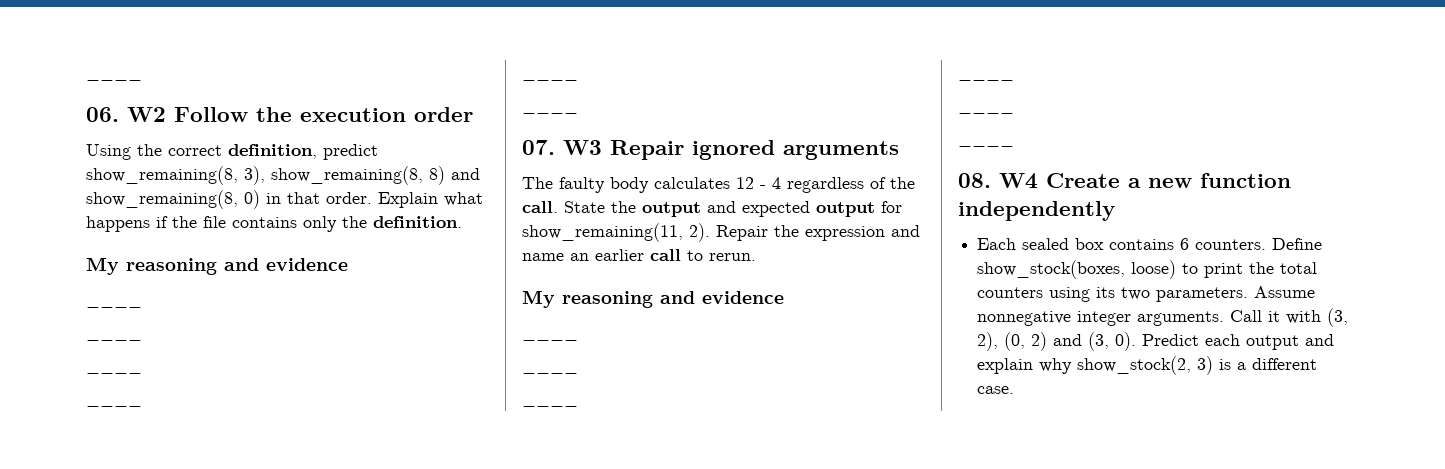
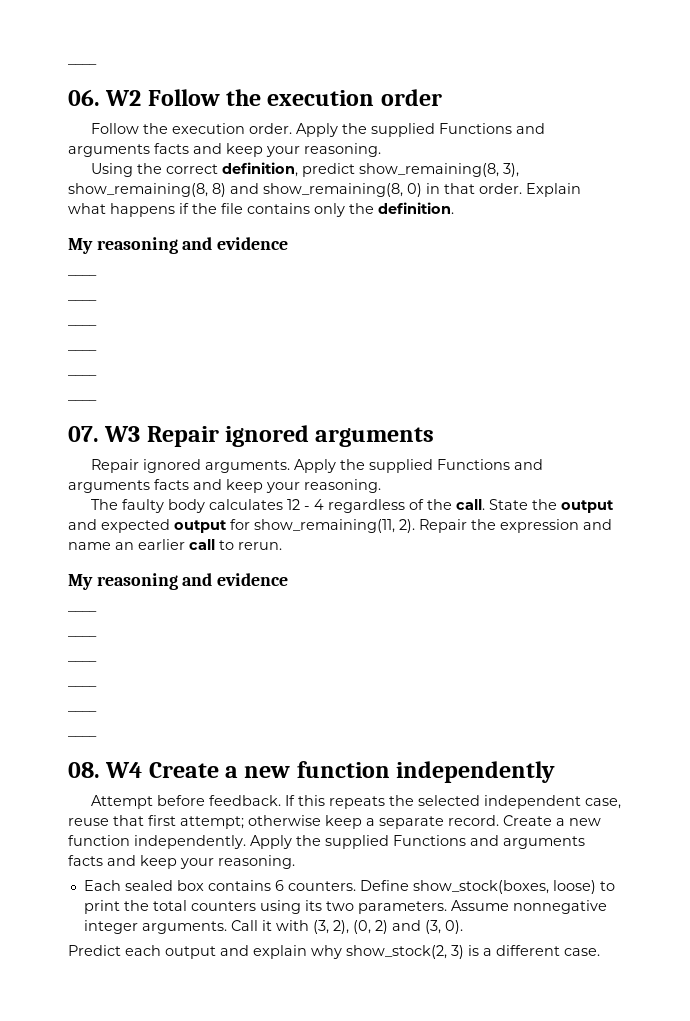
(473, 114) none -> [91,123,546,137] [68,143,381,157] // Follow the execution order. Apply the supplied Functions and arguments facts and keep your reasoning.
(899, 150) none -> [91,459,544,473] [68,479,381,493] // Repair ignored arguments. Apply the supplied Functions and arguments facts and keep your reasoning.
(1115, 211) none -> [91,795,622,809] [68,815,601,829] [68,835,585,849] [68,855,295,869] // Attempt before feedback. If this repeats the selected independent case, reuse that first attempt; otherwise keep a separate record. Create a new function independently. Apply the supplied Functions and arguments facts and keep your reasoning.
(1137, 341) none -> (463, 927) //

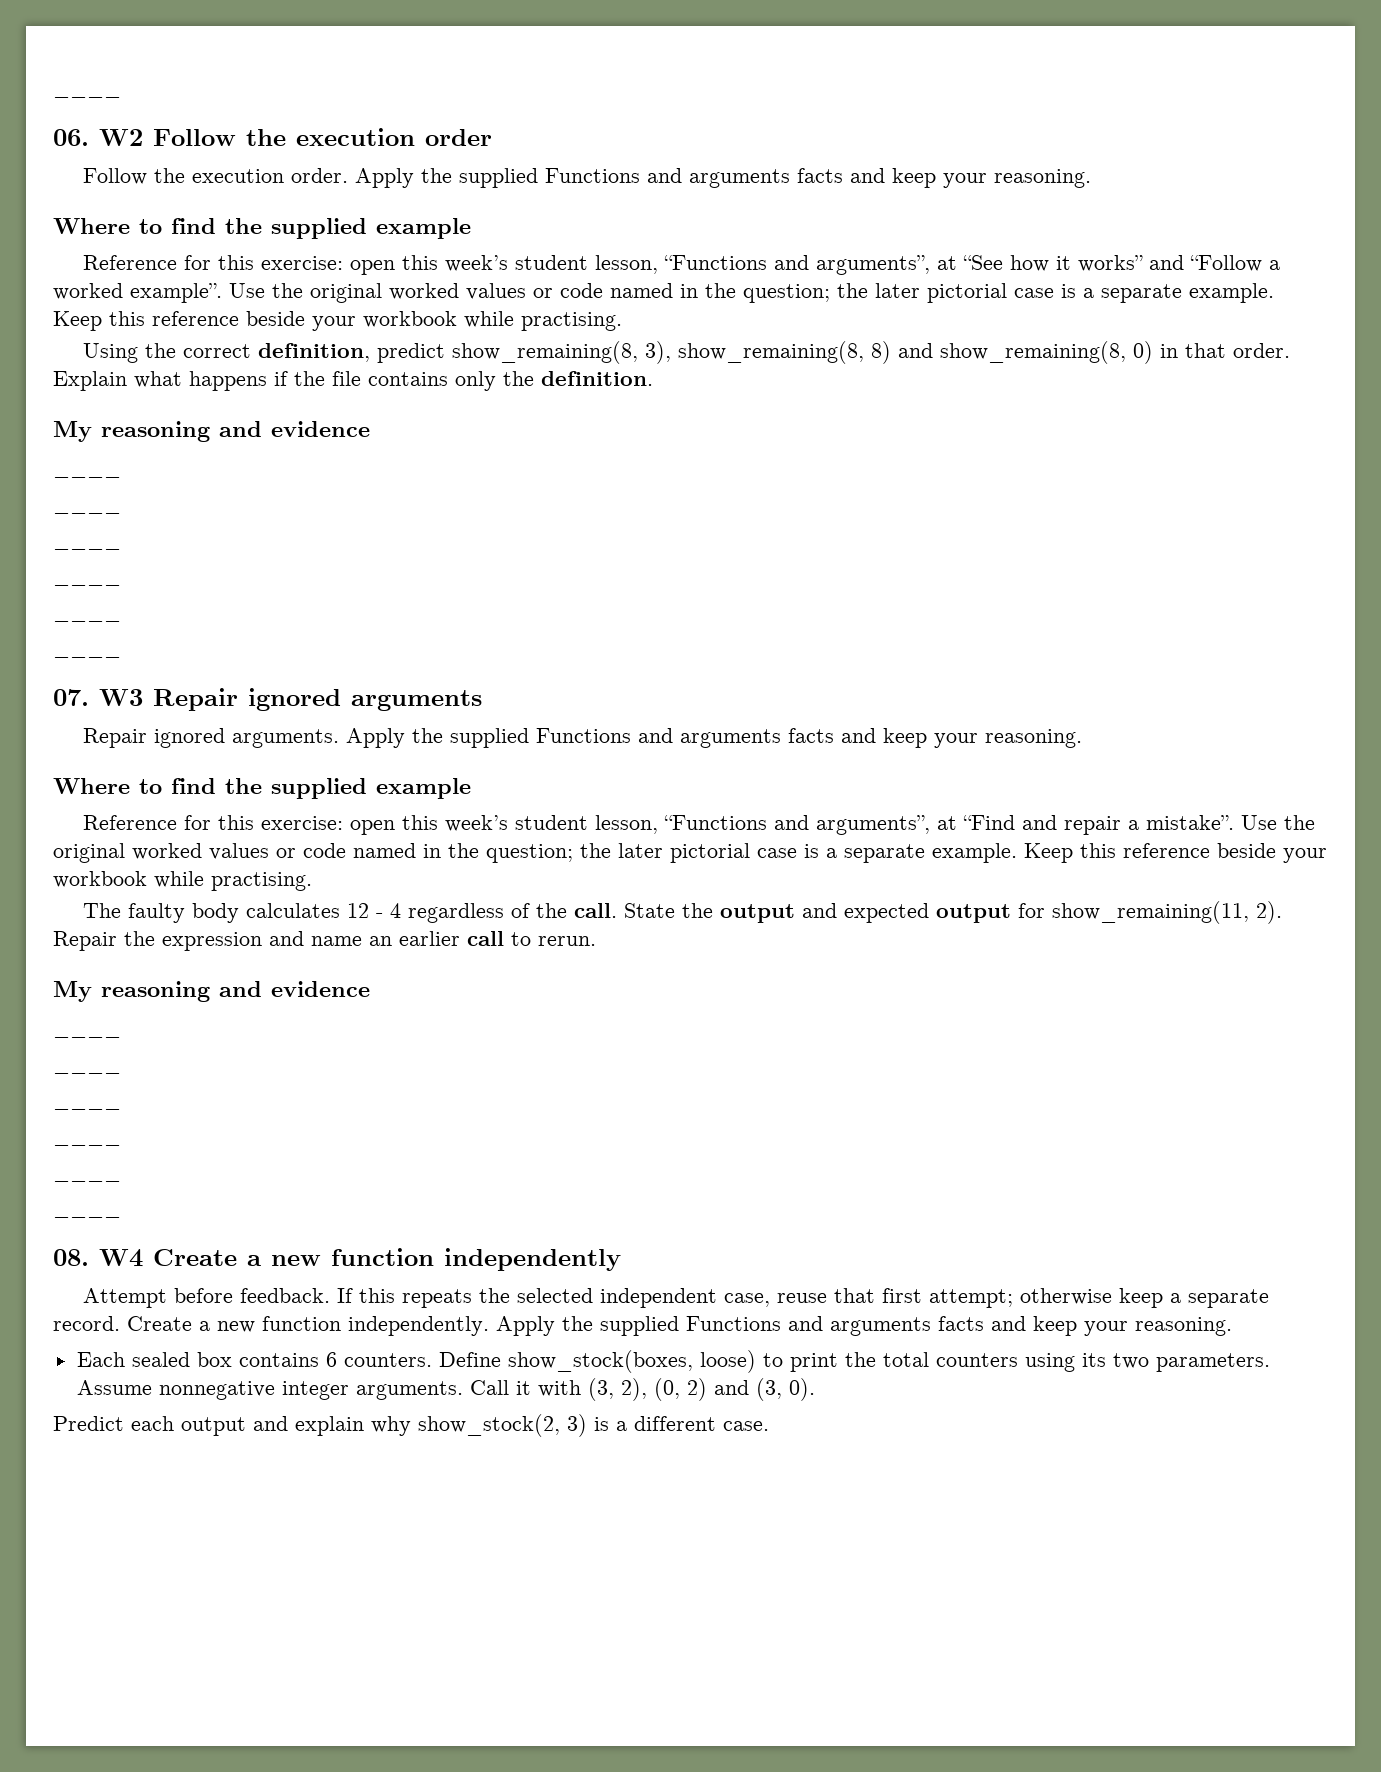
(381, 150) none -> [53,218,471,239] [82,255,1280,275] [53,283,1274,303] [53,311,622,331] // Where to find the supplied example // Reference for this exercise: open this week’s student lesson, “Functions and arguments”, at “See how it works” and “Follow a worked example”. Use the original worked values or code named in the question; the later pictorial case is a separate example. Keep this reference beside your workbook while practising.
(381, 486) none -> [53,778,471,799] [82,815,1315,835] [53,843,1327,863] [53,871,312,891] // Where to find the supplied example // Reference for this exercise: open this week’s student lesson, “Functions and arguments”, at “Find and repair a mistake”. Use the original worked values or code named in the question; the later pictorial case is a separate example. Keep this reference beside your workbook while practising.

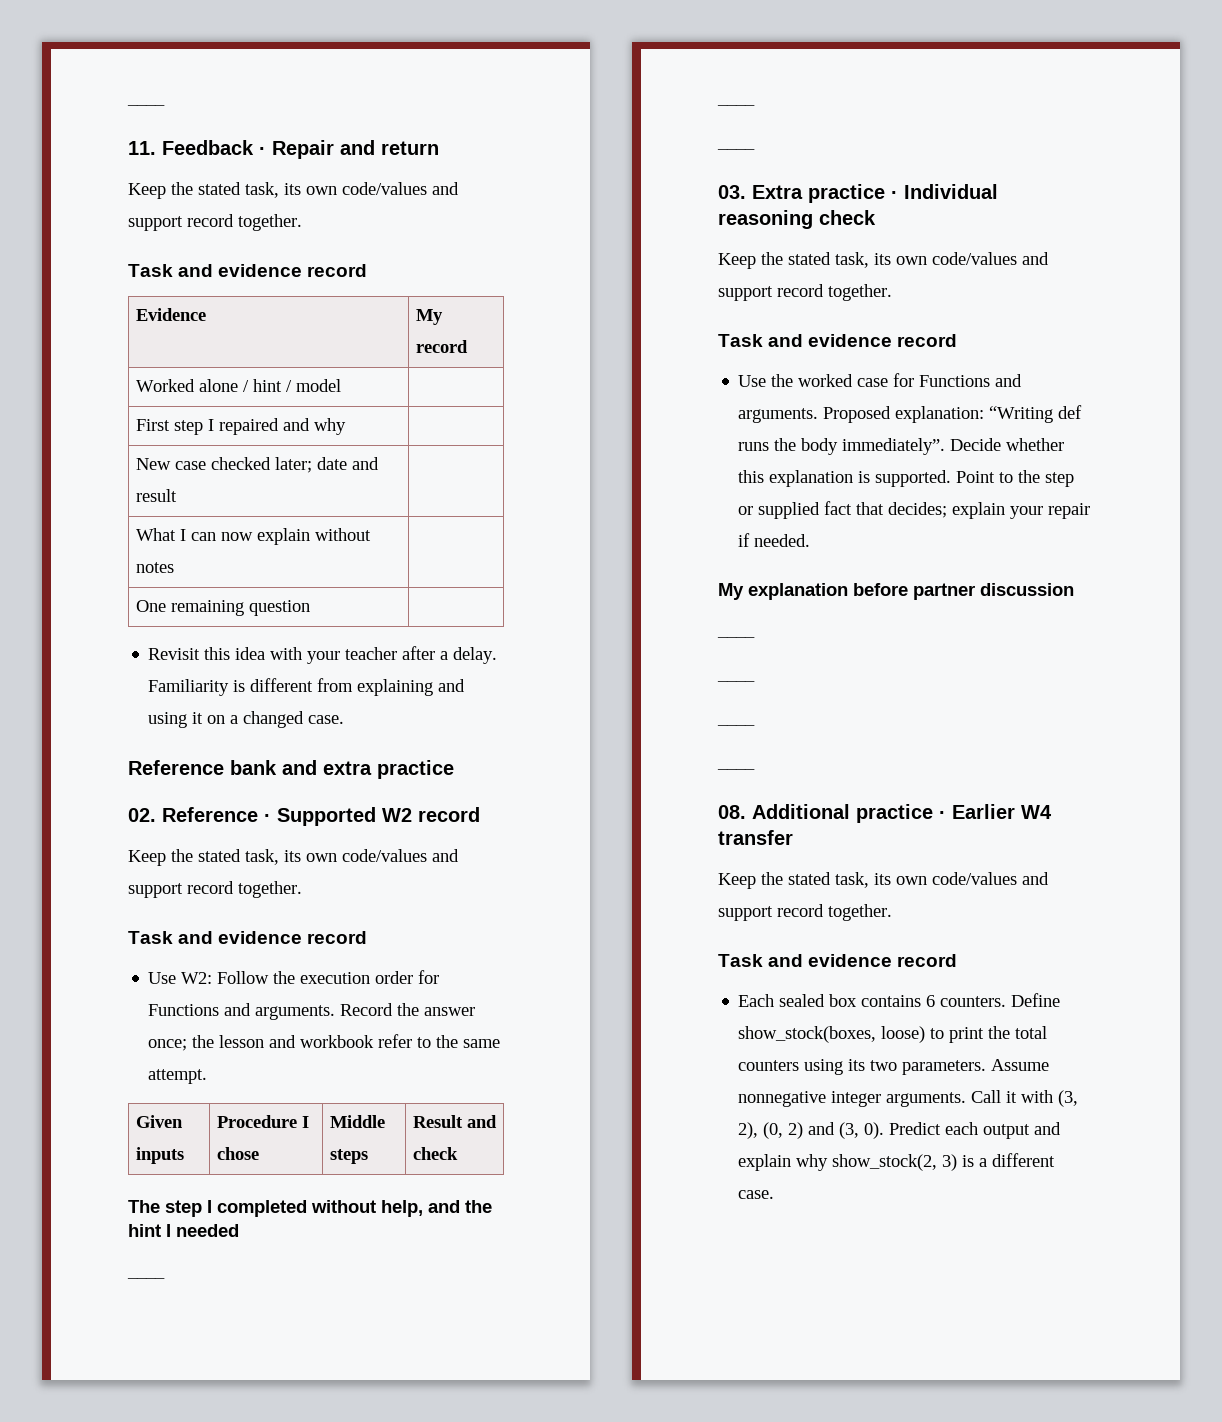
[53,93,121,98] [53,128,492,146] [82,168,1091,188] [53,218,471,239] [82,255,1280,275] [53,283,1274,303] [53,311,622,331] [82,341,1290,364] [53,371,653,391] [53,421,370,442] [53,473,121,478] [53,509,121,514] [53,545,121,550] [53,581,121,586] [53,617,121,622] [53,653,121,658] [53,688,482,711] [82,728,1082,748] [53,778,471,799] [82,815,1315,835] [53,843,1327,863] [53,871,312,891] [82,901,1282,924] [53,931,596,951] [53,981,370,1002] [53,1033,121,1038] [53,1069,121,1074] ____ // 06. W2 Follow the execution order // Follow the execution order. Apply the supplied Functions and arguments facts and keep your reasoning. // Where to find the supplied example // Reference for this exercise: open this week’s student lesson, “Functions and arguments”, at “See how it works” and “Follow a worked example”. Use the original worked values or code named in the question; the later pictorial case is a separate example. Keep this reference beside your workbook while practising. // Using the correct definition, predict show_remaining(8, 3), show_remaining(8, 8) and show_remaining(8, 0) in that order. Explain what happens if the file contains only the definition. // My reasoning and evidence // ____ // ____ // ____ // ____ // ____ // ____ // 07. W3 Repair ignored arguments // Repair ignored arguments. Apply the supplied Functions and arguments facts and keep your reasoning. // Where to find the supplied example // Reference for this exercise: open this week’s student lesson, “Functions and arguments”, at “Find and repair a mistake”. Use the original worked values or code named in the question; the later pictorial case is a separate example. Keep this reference beside your workbook while practising. // The faulty body calculates 12 - 4 regardless of the call. State the output and expected output for show_remaining(11, 2). Repair the expression and name an earlier call to rerun. // My reasoning and evidence // ____ // ____ -> [127,104,165,106] [128,140,439,159] [128,182,459,199] [128,214,302,231] [128,264,368,277] [135,308,206,321] [415,309,443,325] [415,340,468,353] [135,379,341,392] [135,418,346,435] [135,457,379,473] [135,489,177,502] [135,528,371,545] [135,562,174,573] [135,600,310,616] [148,646,498,664] [148,678,466,696] [148,711,345,728] [128,760,454,779] [128,807,480,826] [128,849,459,866] [128,881,302,898] [128,931,368,944] [148,970,440,984] [148,1003,476,1020] [148,1034,501,1051] [148,1069,208,1084] [135,1115,183,1128] [135,1147,184,1164] [216,1115,309,1128] [216,1147,259,1160] [329,1115,385,1128] [329,1149,368,1164] [412,1115,497,1128] [412,1147,458,1160] [128,1200,492,1217] [128,1224,239,1237] [127,1277,165,1279] [717,104,755,106] [717,148,755,150] [718,184,998,203] [718,210,876,229] [718,252,1049,269] [718,284,892,301] [718,334,958,347] [738,373,1023,387] [738,405,1083,423] [738,438,1065,455] [738,470,1075,487] [738,501,1091,519] [738,533,811,547] [718,583,1074,600] ____ // 11. Feedback · Repair and return // Keep the stated task, its own code/values and support record together. // Task and evidence record // Evidence | My record // Worked alone / hint / model | // First step I repaired and why | // New case checked later; date and result | // What I can now explain without notes | // One remaining question | // Revisit this idea with your teacher after a delay. Familiarity is different from explaining and using it on a changed case. // Reference bank and extra practice // 02. Reference · Supported W2 record // Keep the stated task, its own code/values and support record together. // Task and evidence record // Use W2: Follow the execution order for Functions and arguments. Record the answer once; the lesson and workbook refer to the same attempt. // Given inputs | Procedure I chose | Middle steps | Result and check // The step I completed without help, and the hint I needed // ____ // ____ // ____ // 03. Extra practice · Individual reasoning check // Keep the stated task, its own code/values and support record together. // Task and evidence record // Use the worked case for Functions and arguments. Proposed explanation: “Writing def runs the body immediately”. Decide whether this explanation is supported. Point to the step or supplied fact that decides; explain your repair if needed. // My explanation before partner discussion
[99,1248,621,1271] [82,1288,1269,1308] [53,1316,1232,1336] W4 Create a new function independently // Attempt before feedback. If this repeats the selected independent case, reuse that first attempt; otherwise keep a separate record. Create a new function independently. Apply the supplied Functions and arguments facts and keep your reasoning. -> [752,804,1052,823] [718,830,793,845] [718,872,1049,889] [718,904,892,921] [718,954,958,967] Additional practice · Earlier W4 transfer // Keep the stated task, its own code/values and support record together. // Task and evidence record
(815, 1389) // -> (885, 1130) none

